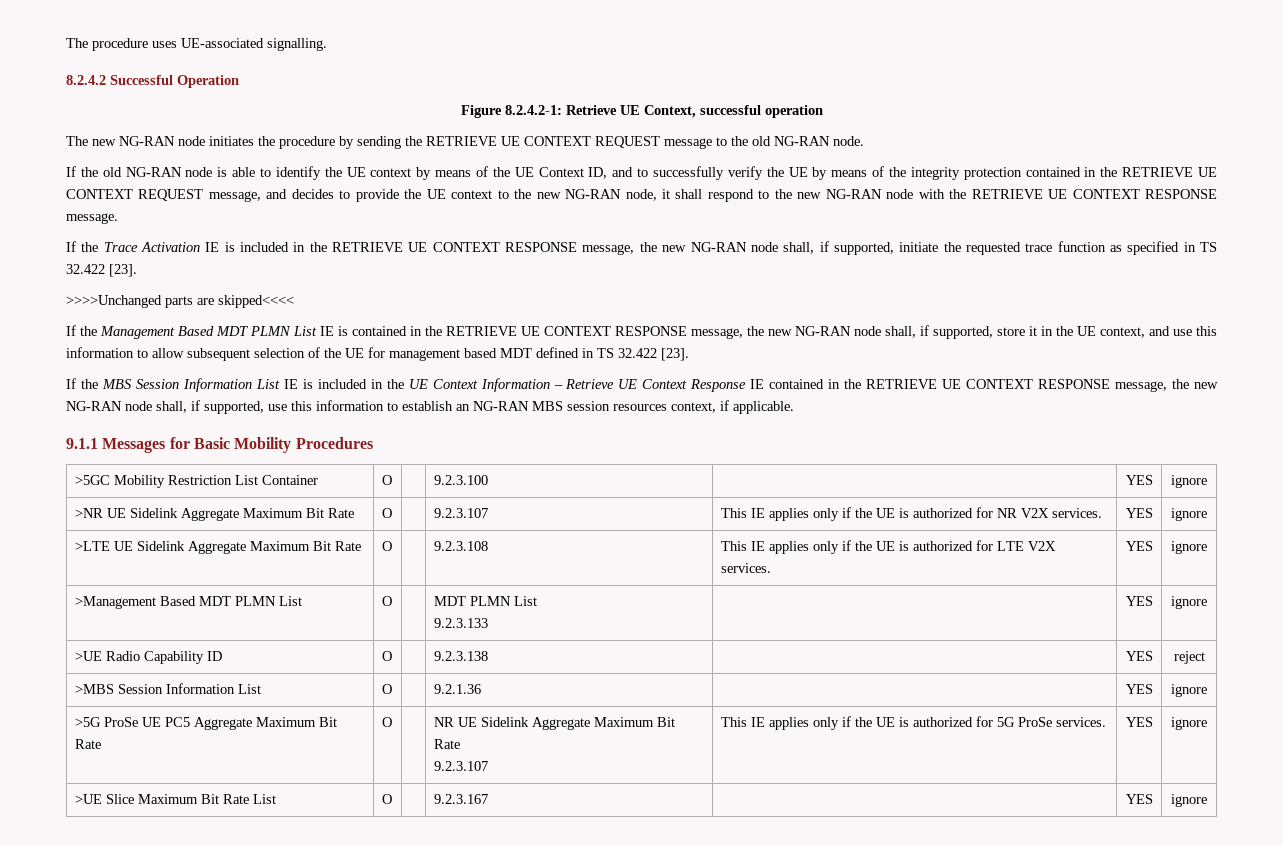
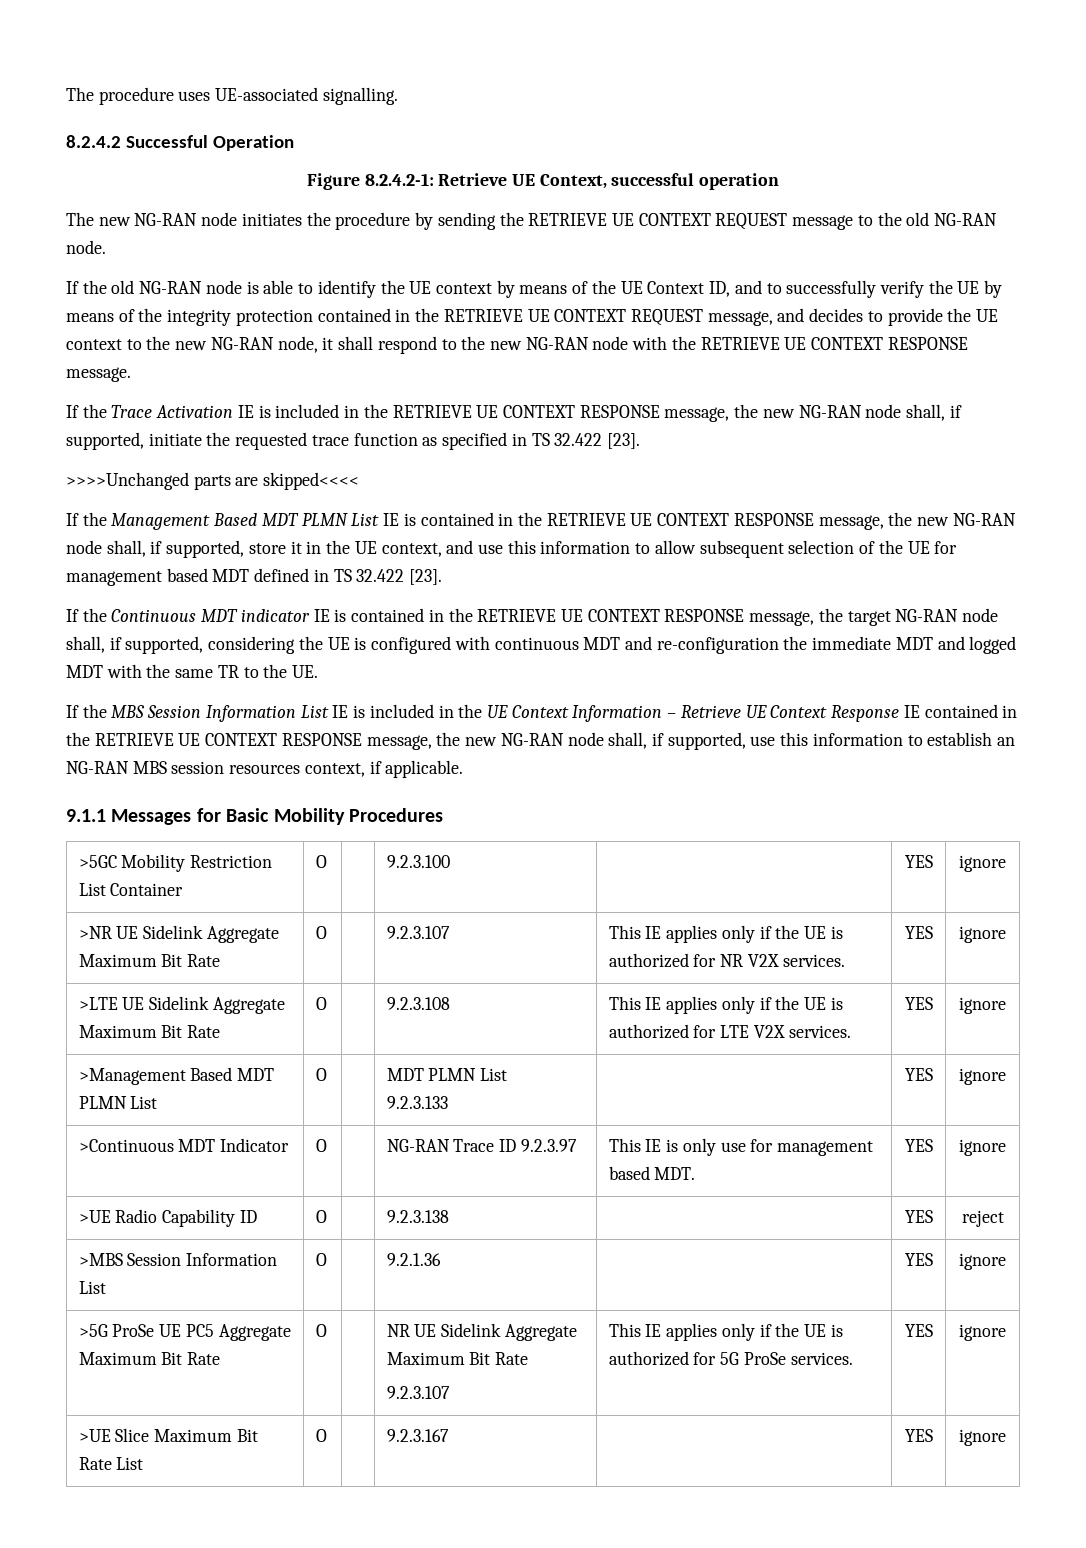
(689, 354) none -> [66,608,999,626] [66,636,1017,654] [66,664,319,678] // If the Continuous MDT indicator IE is contained in the RETRIEVE UE CONTEXT RESPONSE message, the target NG-RAN node shall, if supported, considering the UE is configured with continuous MDT and re-configuration the immediate MDT and logged MDT with the same TR to the UE.
(1207, 602) none -> [78,1138,290,1152] [315,1139,327,1152] [386,1139,577,1152] [608,1138,873,1156] [608,1166,696,1180] [904,1139,933,1152] [959,1139,1006,1156] // >Continuous MDT Indicator | O | | NG-RAN Trace ID 9.2.3.97 | This IE is only use for management based MDT. | YES | ignore

